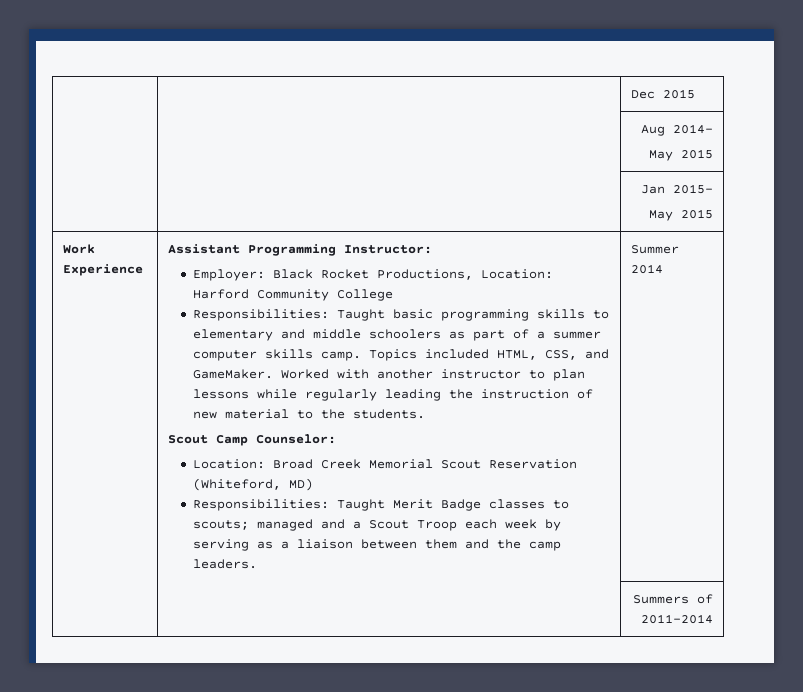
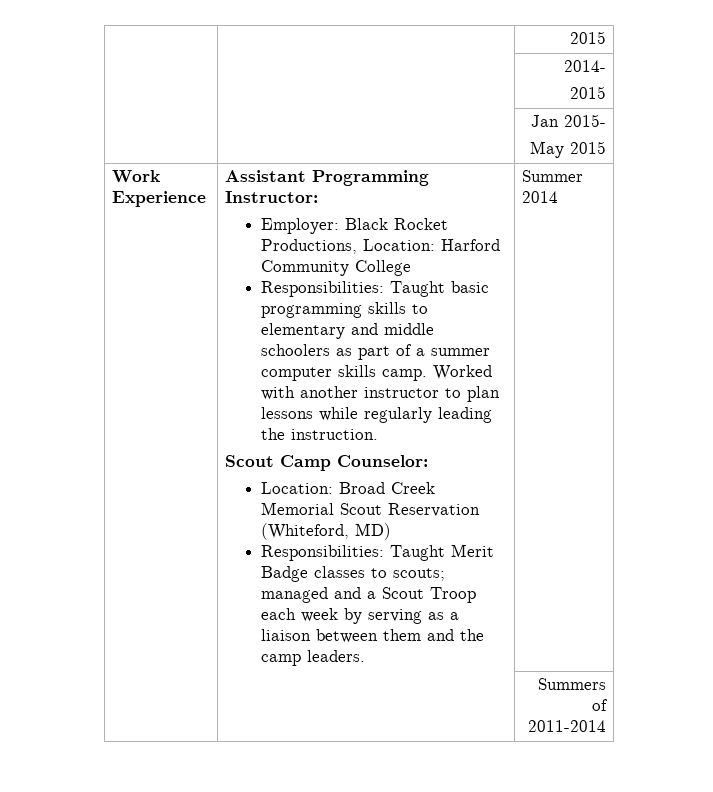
[630,89,695,99] [641,125,666,136] | | Dec 2015 // | | Aug -> [569,31,606,44] | | 2015 // | |
[649,150,674,161] May -> (606, 66) none
[368,349,609,361] [192,369,273,379] Topics included HTML, CSS, and GameMaker. -> (428, 375) none
[480,389,593,399] [192,409,425,419] instruction of new material to the students. -> [291,429,379,440] instruction.

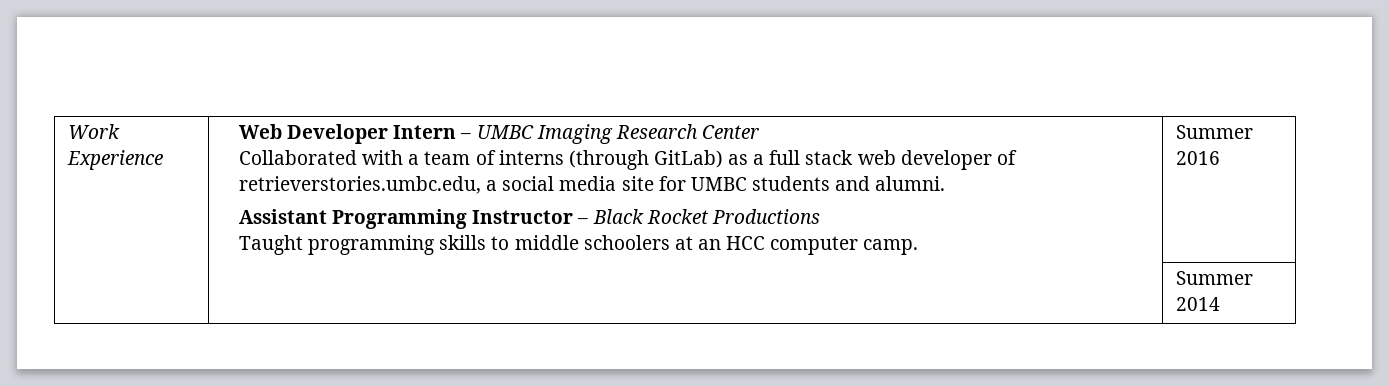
[569,31,606,44] [563,60,606,72] [569,86,606,99] [530,114,606,127] [529,141,606,158] [112,170,161,183] [112,191,207,207] [225,170,430,186] [225,191,319,203] [261,218,449,234] [261,239,501,254] [261,260,412,276] [261,281,490,297] [261,302,429,318] [261,323,435,339] [261,344,491,360] [261,365,493,381] [261,386,501,402] [261,407,493,423] [261,428,379,440] [225,455,429,471] [261,482,436,494] [261,502,481,517] [261,523,392,540] [261,544,495,561] [261,566,446,582] [261,587,477,603] [261,608,460,624] [261,629,485,643] [261,650,366,666] | | 2015 // | | 2014- // 2015 // | | Jan 2015- // May 2015 // Work Experience | Assistant Programming Instructor: // Employer: Black Rocket Productions, Location: Harford Community College // Responsibilities: Taught basic programming skills to elementary and middle schoolers as part of a summer computer skills camp. Worked with another instructor to plan lessons while regularly leading the instruction. // Scout Camp Counselor: // Location: Broad Creek Memorial Scout Reservation (Whiteford, MD) // Responsibilities: Taught Merit Badge classes to scouts; managed and a Scout Troop each week by serving as a liaison between them and the camp leaders. -> [68,124,121,139] [67,150,164,170] [239,124,759,144] [239,150,1017,170] [239,176,946,194] [239,209,820,229] [239,235,919,255] [1176,125,1254,139] [1176,151,1221,165] Work Experience | Web Developer Intern – UMBC Imaging Research Center // Collaborated with a team of interns (through GitLab) as a full stack web developer of retrieverstories.umbc.edu, a social media site for UMBC students and alumni. // Assistant Programming Instructor – Black Rocket Productions // Taught programming skills to middle schoolers at an HCC computer camp. | Summer 2016 // |
[537,678,606,690] [591,699,608,711] [527,720,606,732] // | | Summers of 2011-2014 -> (1221, 304) none

